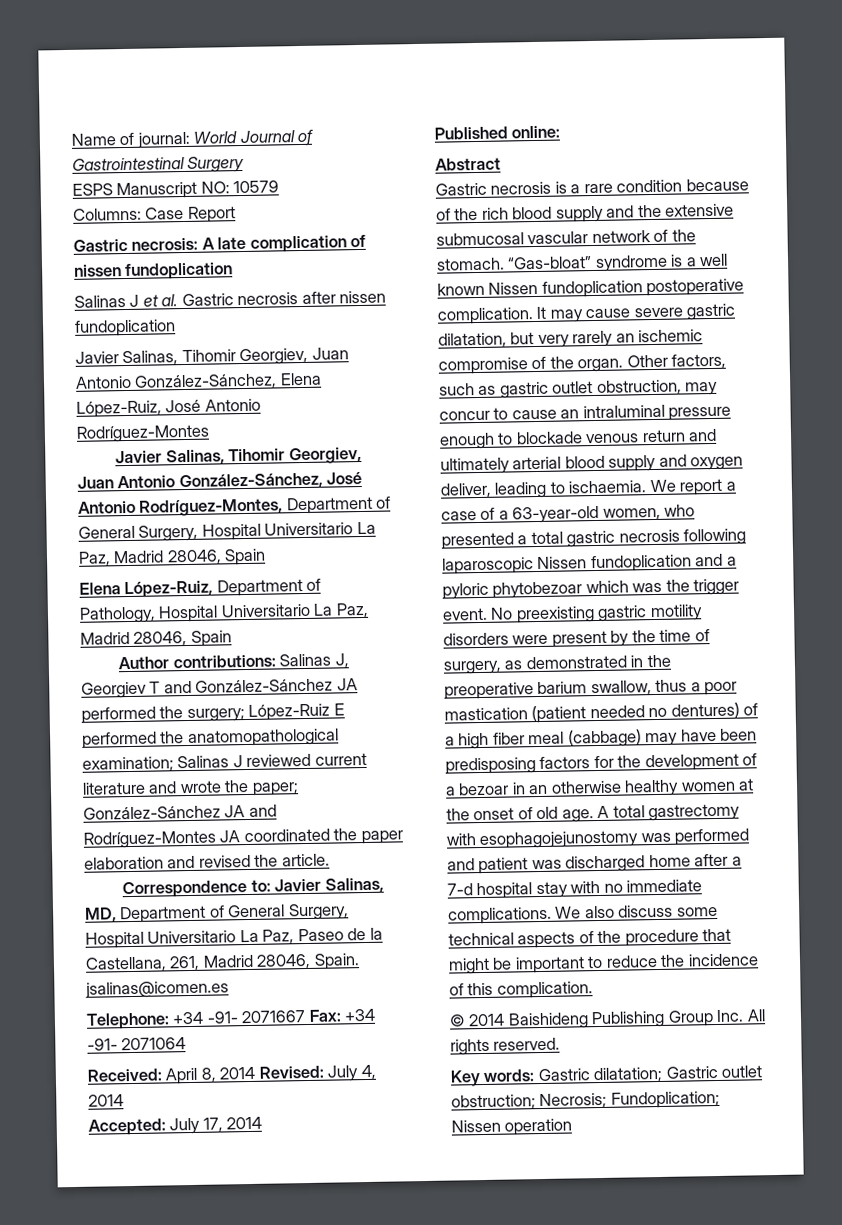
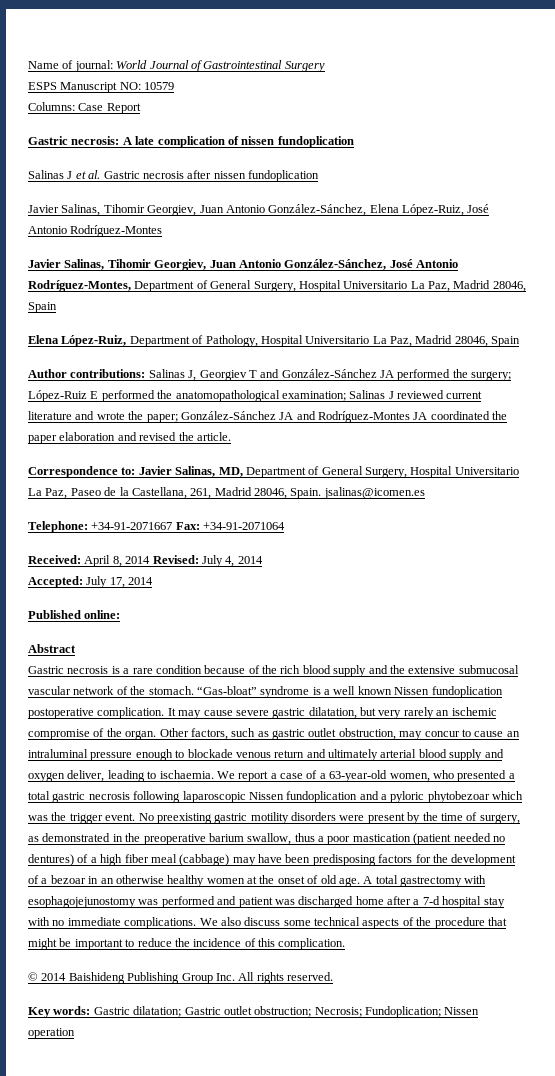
[172,1008,376,1025] [87,1037,187,1051] +34 -91- 2071667 Fax: +34 -91- 2071064 -> [91,522,286,530] +34-91-2071667 Fax: +34-91-2071064

